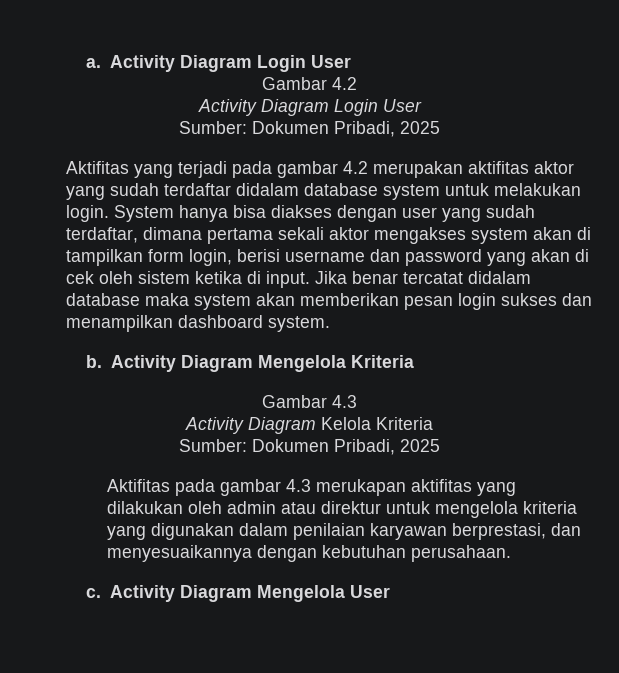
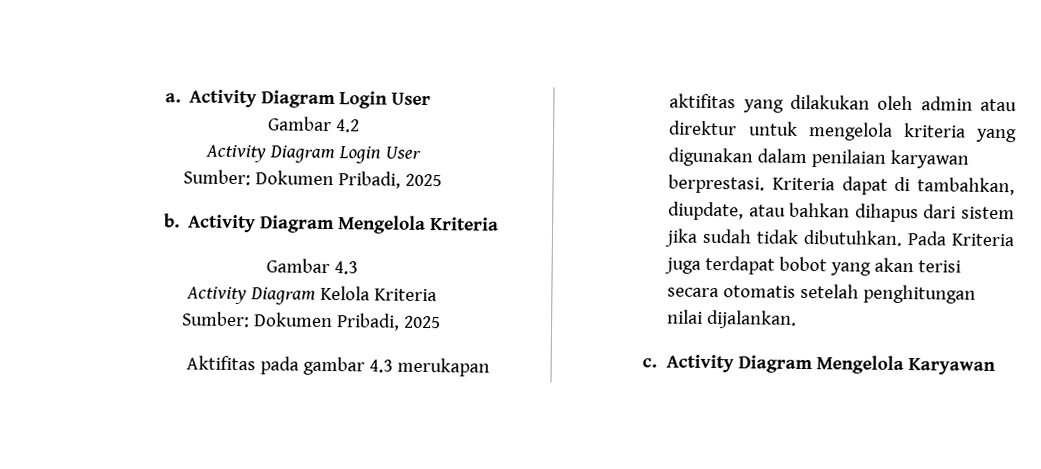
[66,161,575,178] [66,183,582,200] [66,205,536,222] [66,227,592,244] [66,249,590,266] [66,271,532,288] [66,293,593,310] [66,315,331,332] // Aktifitas yang terjadi pada gambar 4.2 merupakan aktifitas aktor yang sudah terdaftar didalam database system untuk melakukan login. System hanya bisa diakses dengan user yang sudah terdaftar, dimana pertama sekali aktor mengakses system akan di tampilkan form login, berisi username dan password yang akan di cek oleh sistem ketika di input. Jika benar tercatat didalam database maka system akan memberikan pesan login sukses dan menampilkan dashboard system. -> (442, 180) none
[451,523,581,540] [106,545,511,562] berprestasi, dan menyesuaikannya dengan kebutuhan perusahaan. -> [668,174,1015,196] [668,201,1015,223] [664,228,1015,247] [664,255,962,276] [667,283,977,304] [667,309,798,329] berprestasi. Kriteria dapat di tambahkan, diupdate, atau bahkan dihapus dari sistem jika sudah tidak dibutuhkan. Pada Kriteria juga terdapat bobot yang akan terisi secara otomatis setelah penghitungan nilai dijalankan.
[350,585,391,598] User -> [908,358,997,375] Karyawan

